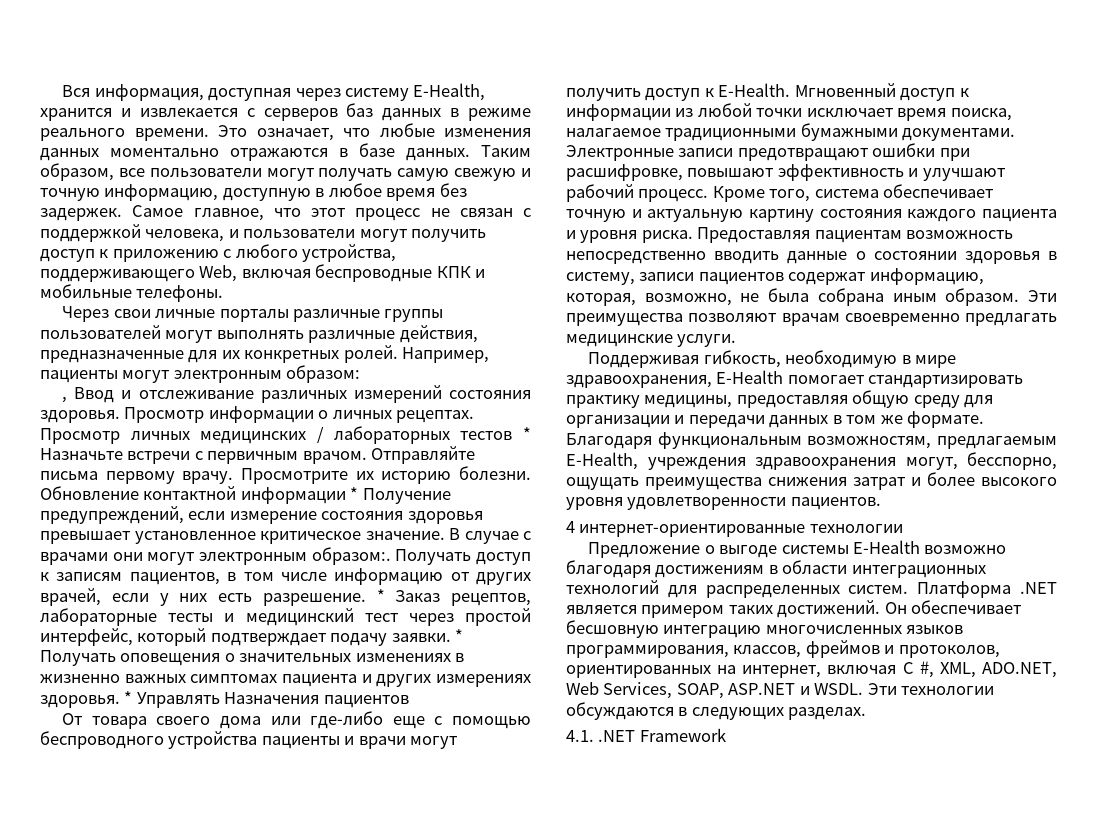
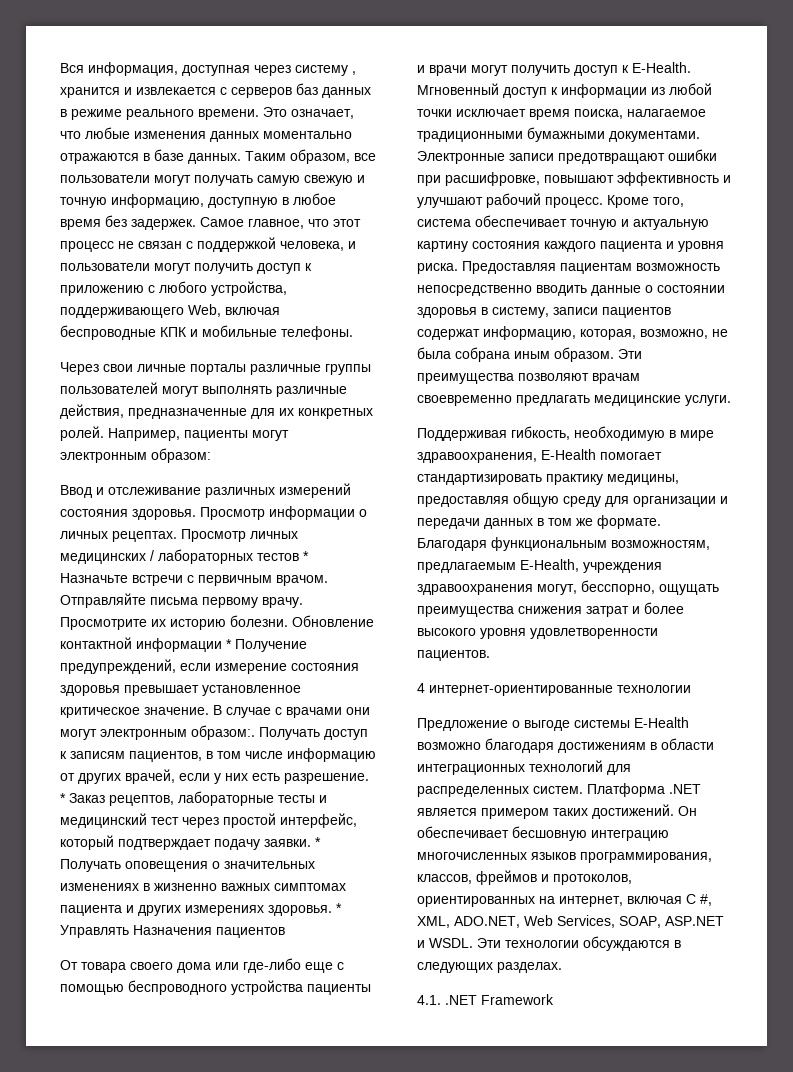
[413,83,486,101] E-Health, -> [352,71,356,75] ,
[62,396,68,403] , -> (211, 455) none

